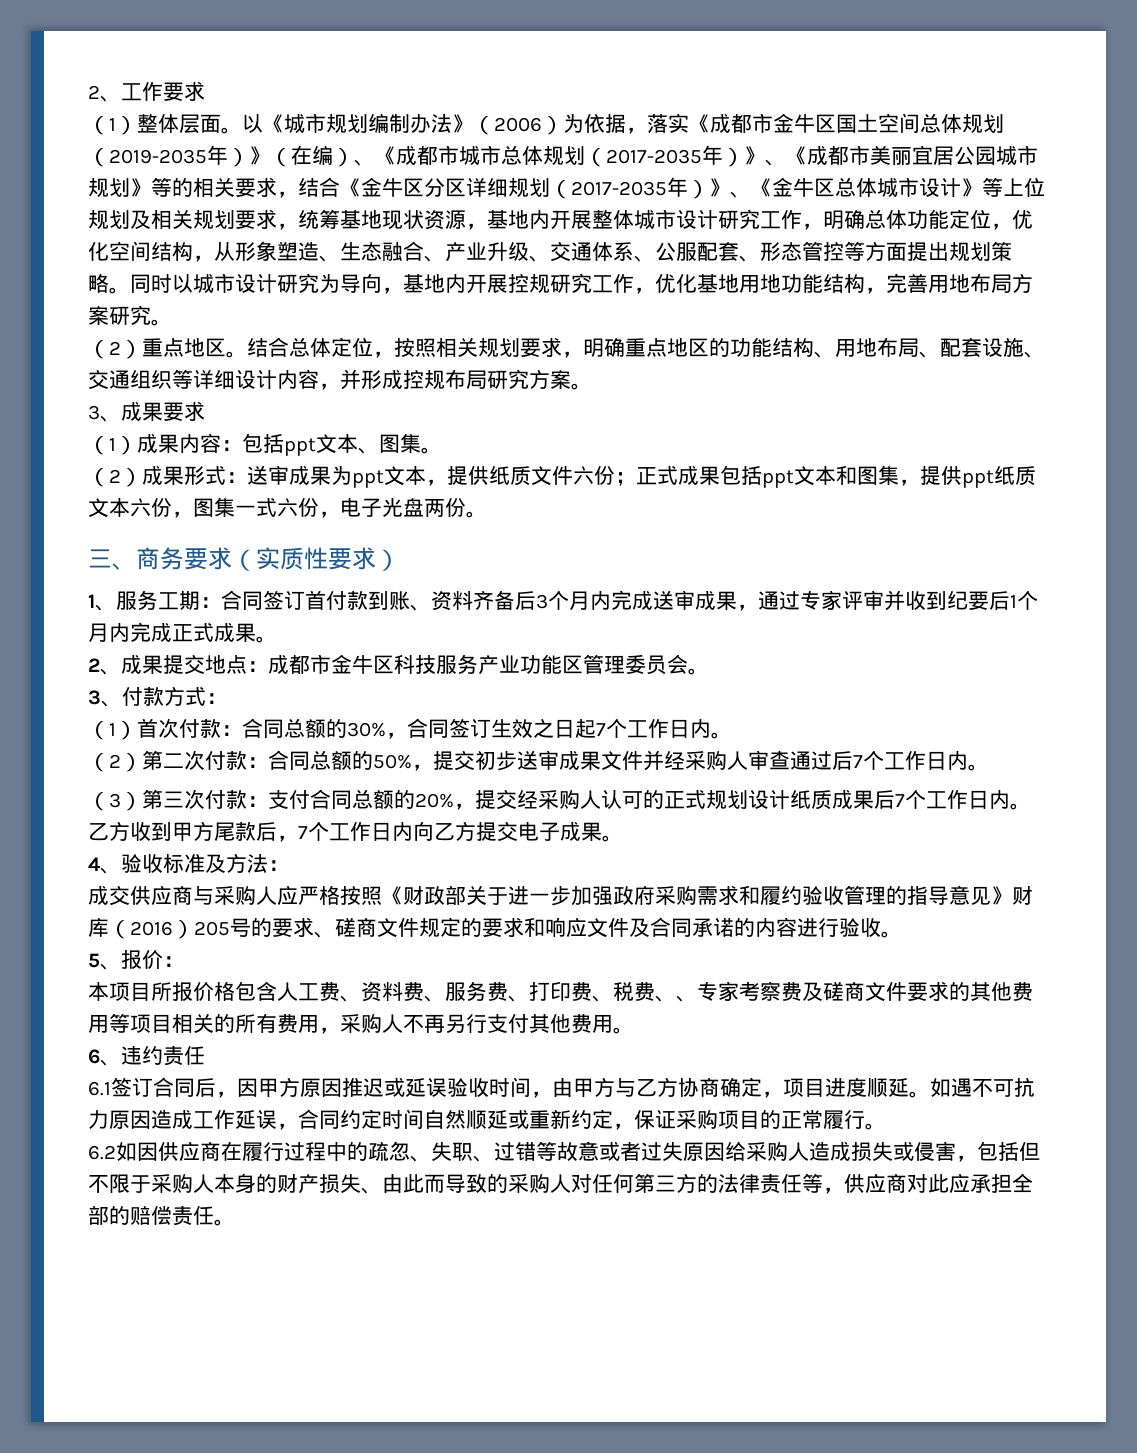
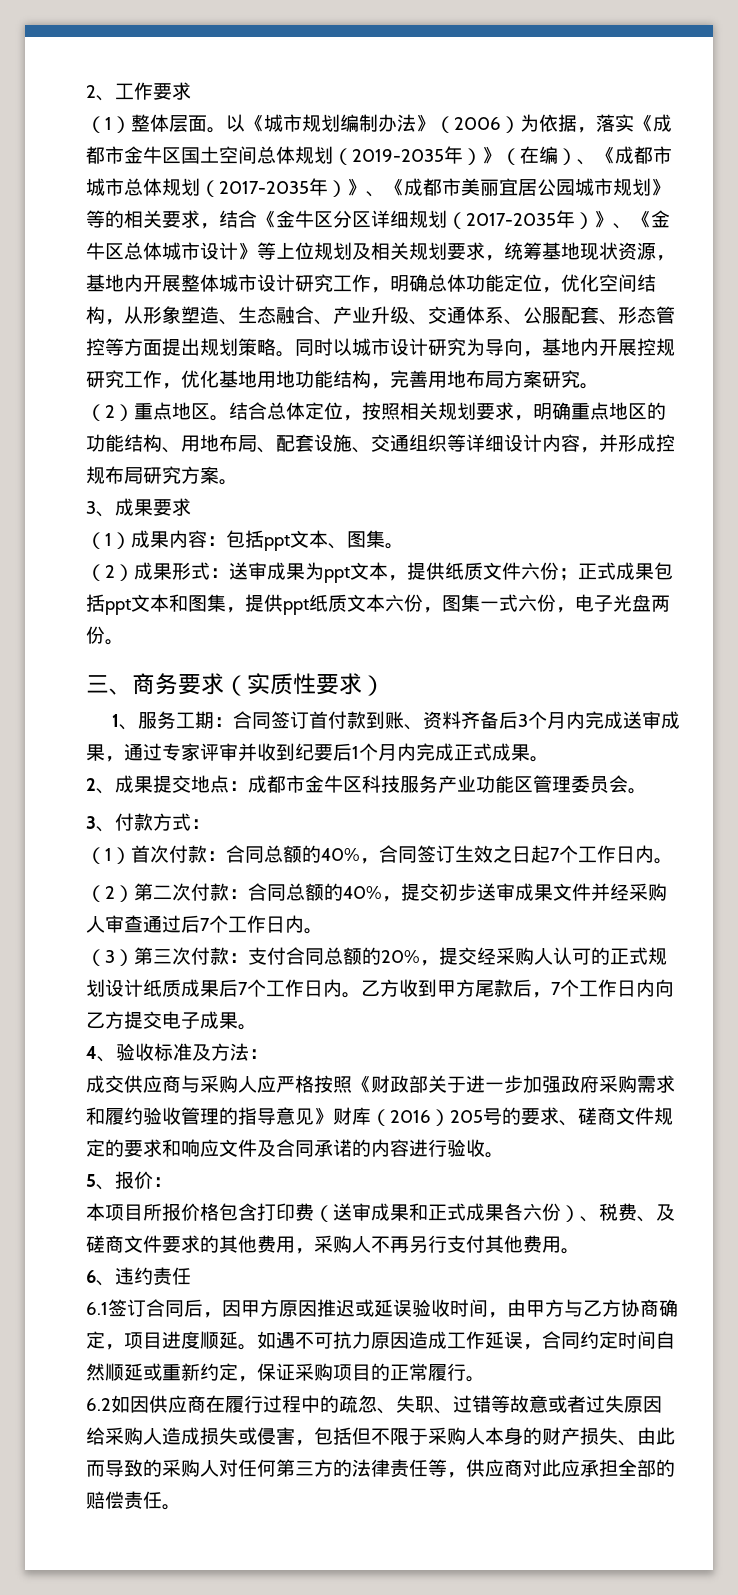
[347,722,386,737] 30% -> [321,848,360,861] 40%
[373,754,412,769] 50% -> [343,886,382,899] 40%
[277,981,802,1002] 人工费、资料费、服务费、打印费、税费、、专家考察费 -> [257,1203,656,1222] 打印费（送审成果和正式成果各六份）、税费、
[109,1013,319,1033] 等项目相关的所有费用 -> (295, 1244) none

